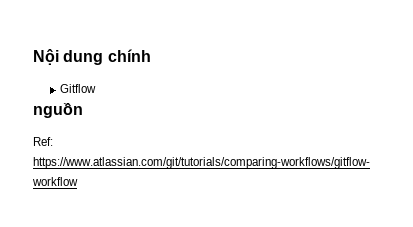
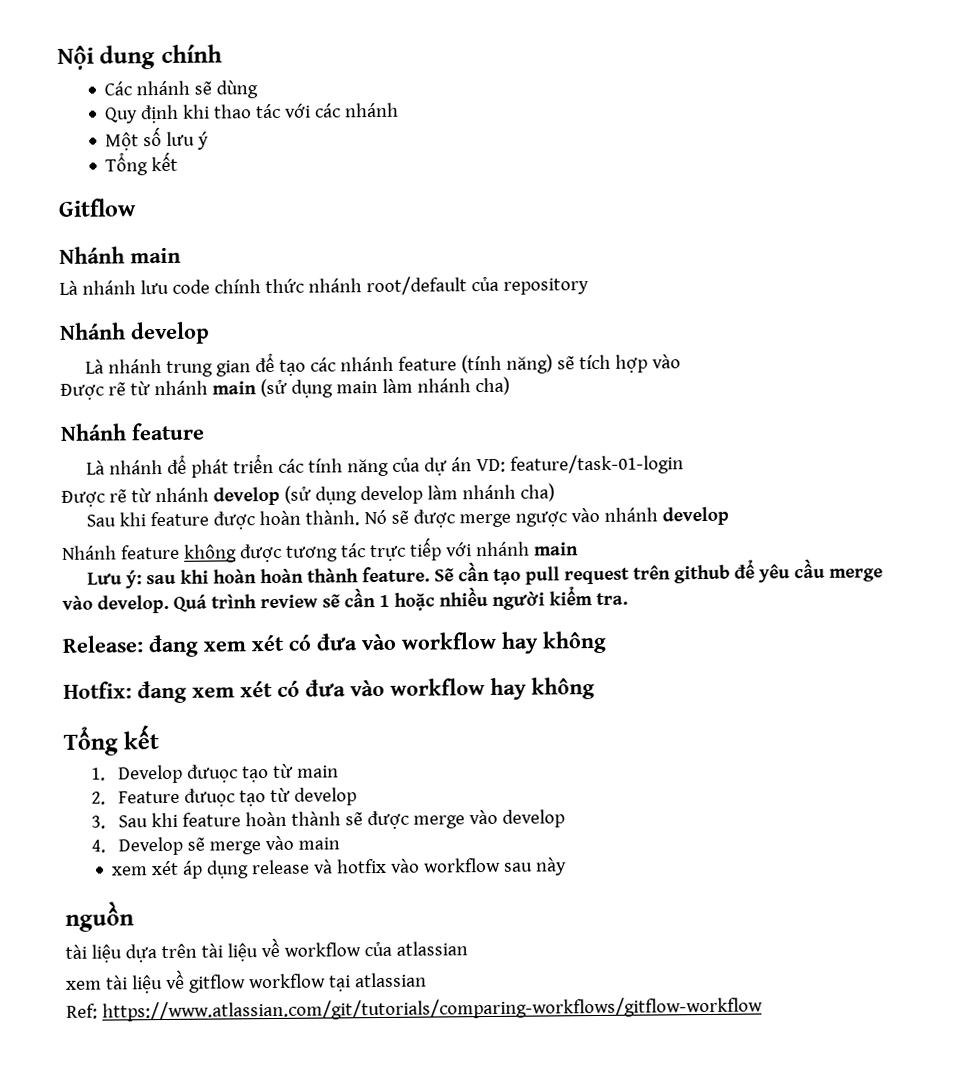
[60,84,97,93] [33,103,83,118] Gitflow // nguồn -> [104,80,259,99] [105,102,400,124] [105,126,210,151] [105,151,179,176] [58,198,137,217] [59,246,181,264] [59,276,589,296] [59,321,210,345] [85,352,681,377] [60,376,510,400] [60,422,205,441] [86,453,684,478] [61,483,555,507] [86,506,729,530] [62,537,579,563] [87,558,883,589] [62,586,628,614] [62,630,607,658] [63,677,595,704] [63,725,160,756] [91,763,340,784] [91,787,358,807] [91,809,566,830] [91,835,341,856] [112,857,568,879] [65,901,134,932] [65,937,468,963] [66,969,427,994] Các nhánh sẽ dùng // Quy định khi thao tác với các nhánh // Một số lưu ý // Tổng kết // Gitflow // Nhánh main // Là nhánh lưu code chính thức nhánh root/default của repository // Nhánh develop // Là nhánh trung gian để tạo các nhánh feature (tính năng) sẽ tích hợp vào // Được rẽ từ nhánh main (sử dụng main làm nhánh cha) // Nhánh feature // Là nhánh để phát triển các tính năng của dự án VD: feature/task-01-login // Được rẽ từ nhánh develop (sử dụng develop làm nhánh cha) // Sau khi feature được hoàn thành. Nó sẽ được merge ngược vào nhánh develop // Nhánh feature không được tương tác trực tiếp với nhánh main // Lưu ý: sau khi hoàn hoàn thành feature. Sẽ cần tạo pull request trên github để yêu cầu merge vào develop. Quá trình review sẽ cần 1 hoặc nhiều người kiểm tra. // Release: đang xem xét có đưa vào workflow hay không // Hotfix: đang xem xét có đưa vào workflow hay không // Tổng kết // 1. Develop đưuọc tạo từ main // 2. Feature đưuọc tạo từ develop // 3. Sau khi feature hoàn thành sẽ được merge vào develop // 4. Develop sẽ merge vào main // xem xét áp dụng release và hotfix vào workflow sau này // nguồn // tài liệu dựa trên tài liệu về workflow của atlassian // xem tài liệu về gitflow workflow tại atlassian

